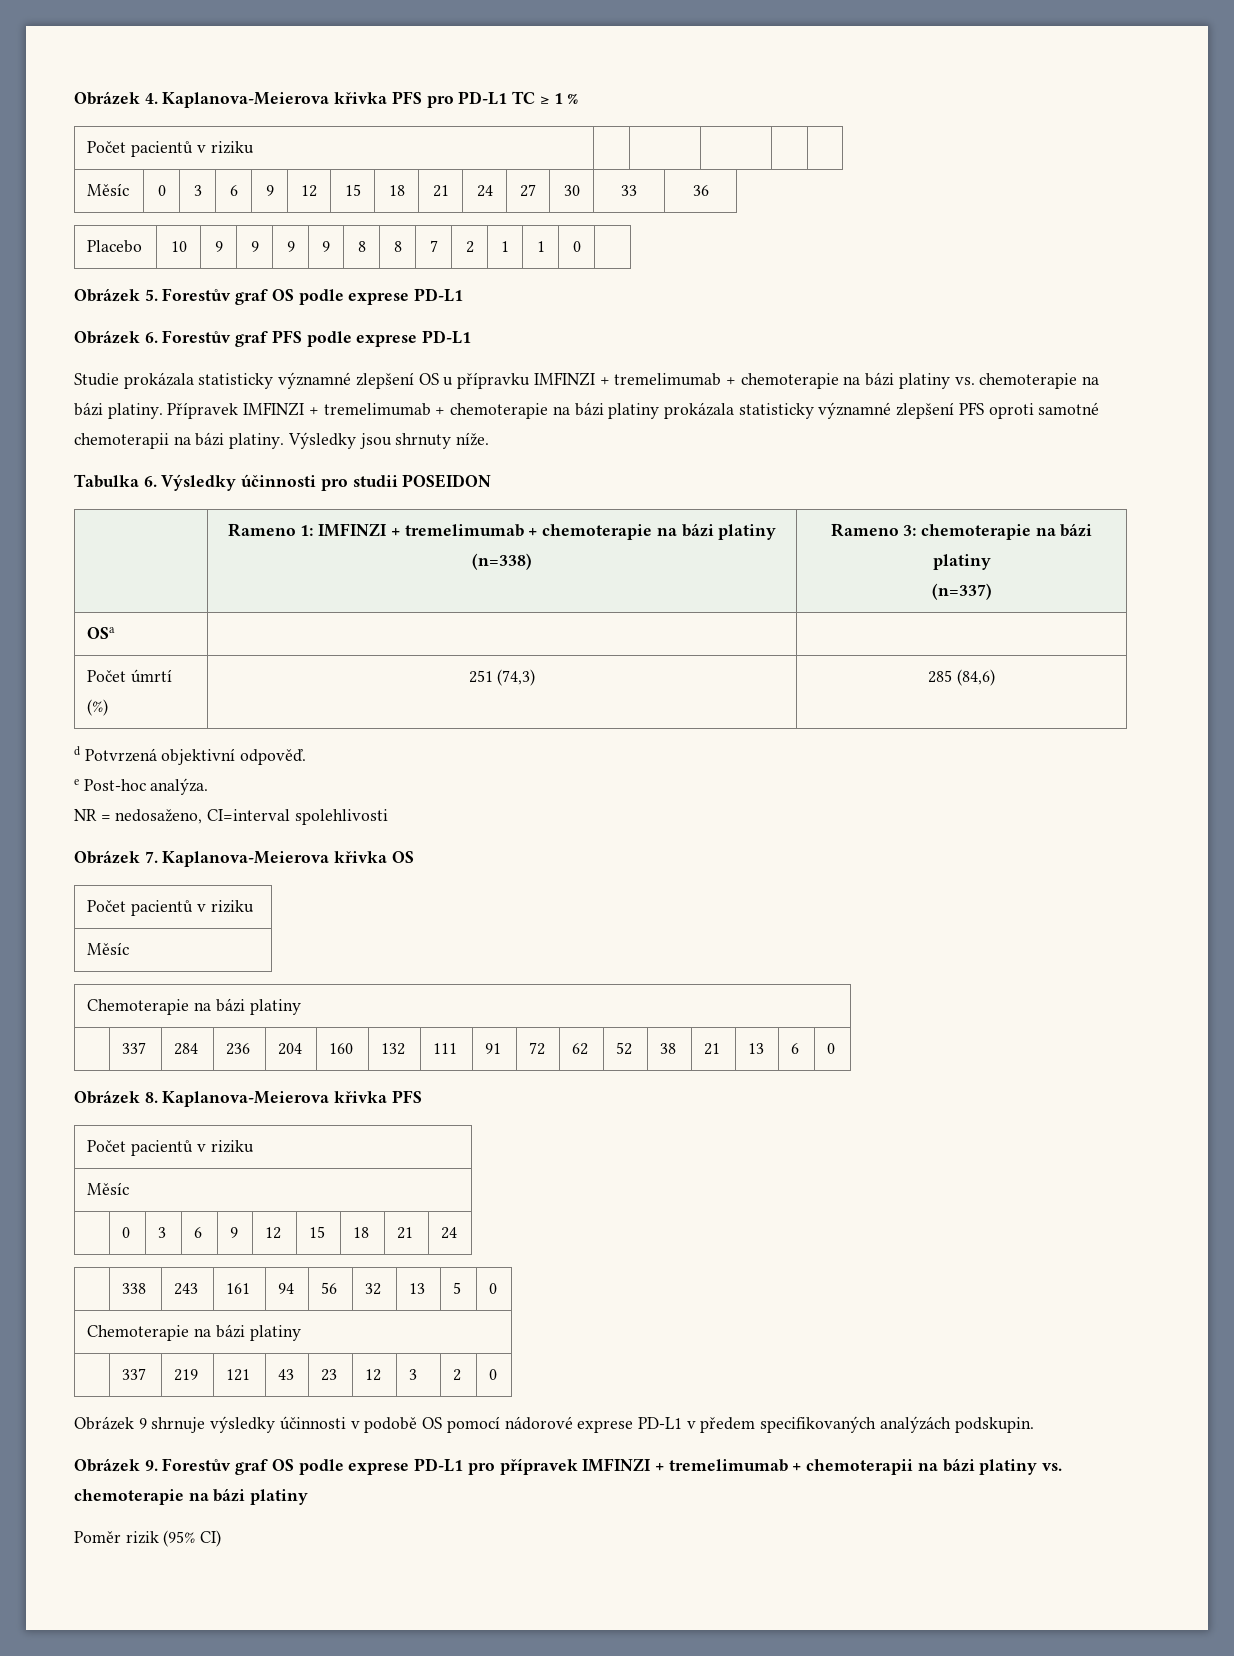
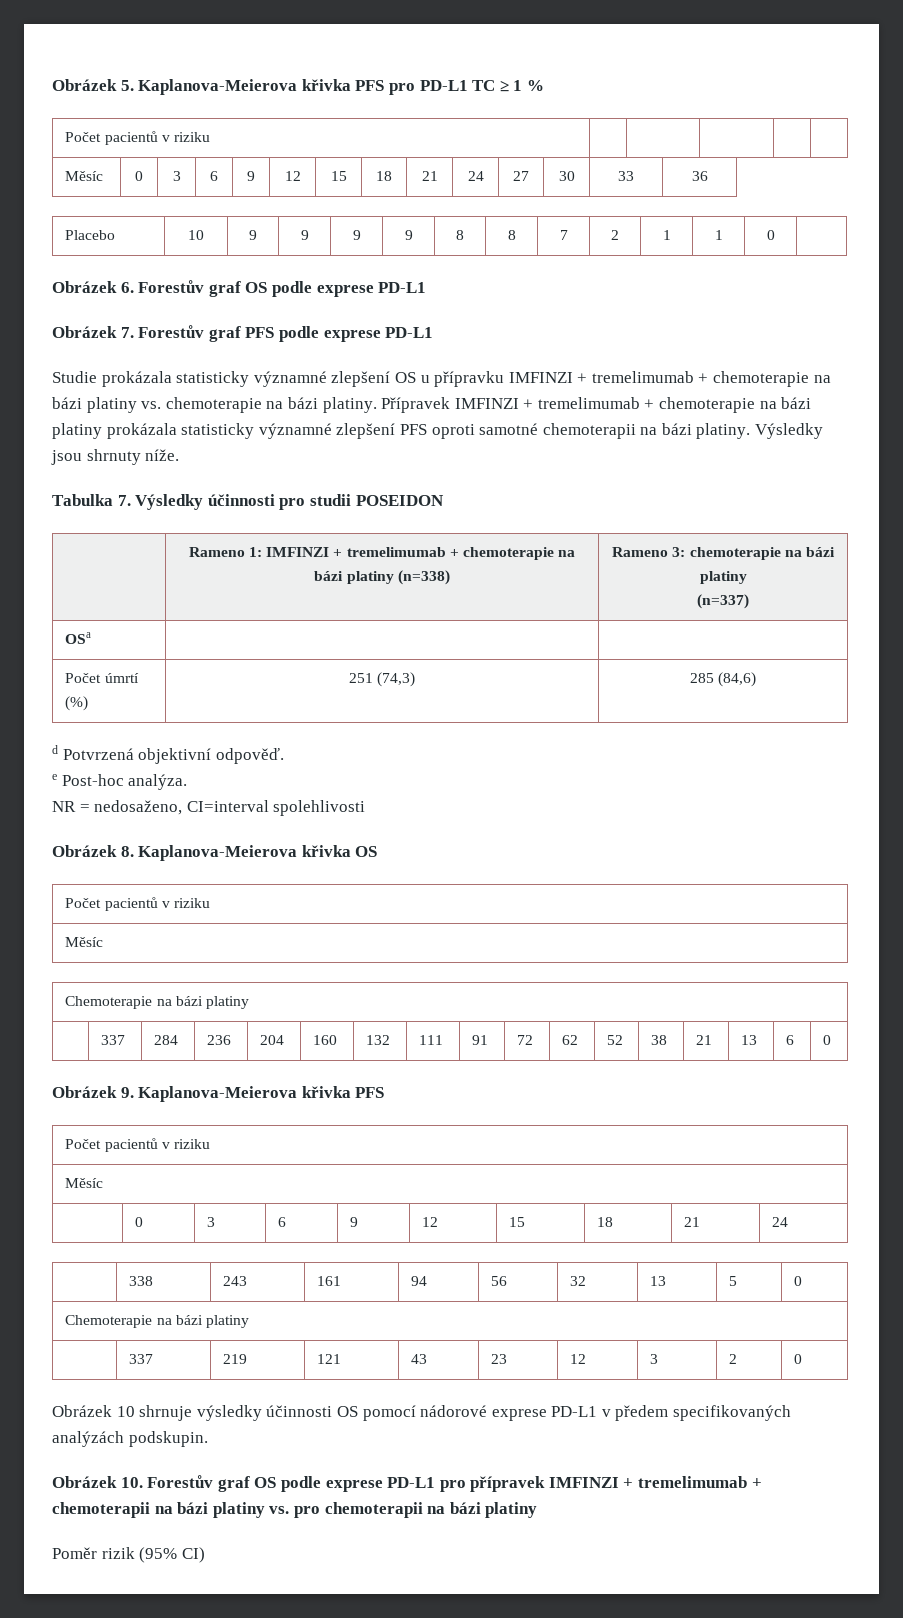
[74,91,158,105] Obrázek 4. -> [52,79,134,91] Obrázek 5.
[144,289,158,301] 5. -> [120,282,134,293] 6.
[144,332,158,343] 6. -> [120,327,134,338] 7.
[143,476,157,487] 6. -> [117,495,131,506] 7.
[144,851,158,863] 7. -> [120,846,134,857] 8.
[144,1092,158,1103] 8. -> [120,1087,134,1098] 9.
[138,1418,147,1429] 9 -> [116,1406,135,1417] 10
[350,1417,418,1433] v podobě -> (333, 1411) none
[144,1460,158,1471] 9. -> [120,1477,143,1488] 10.
[74,1489,184,1505] chemoterapie -> [293,1502,423,1518] pro chemoterapii

